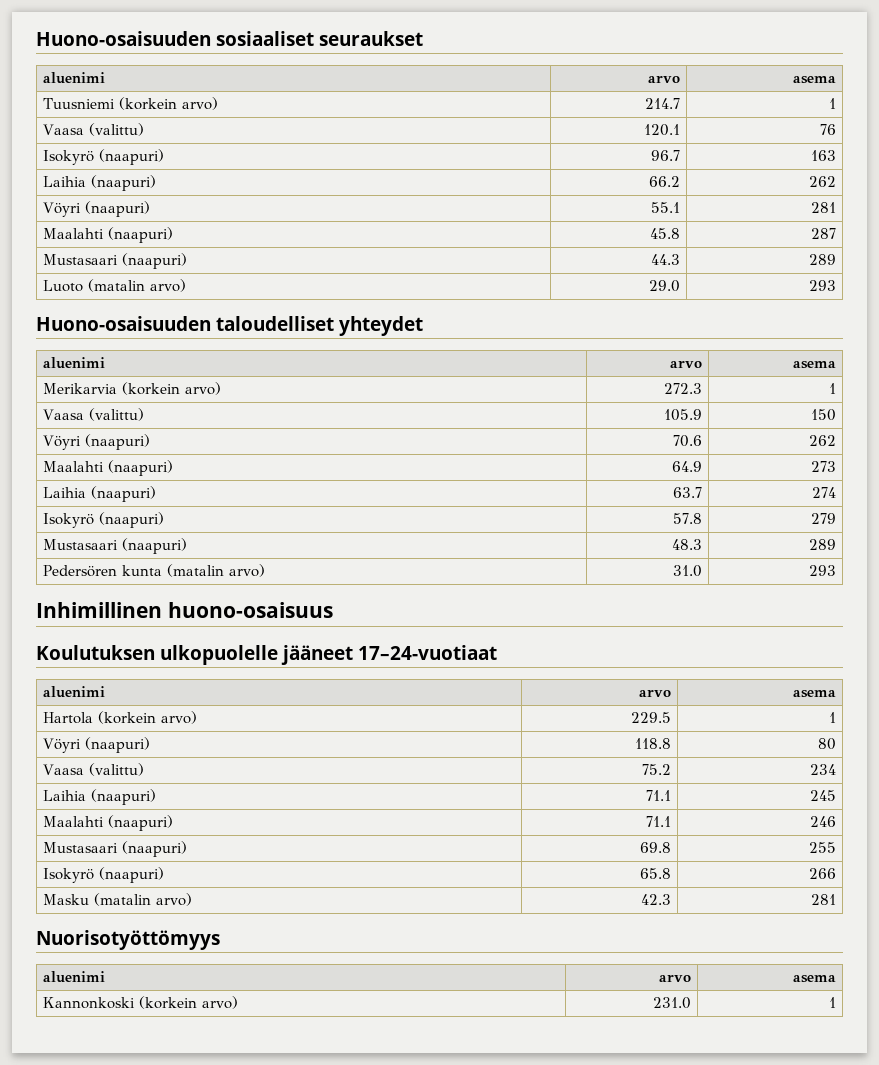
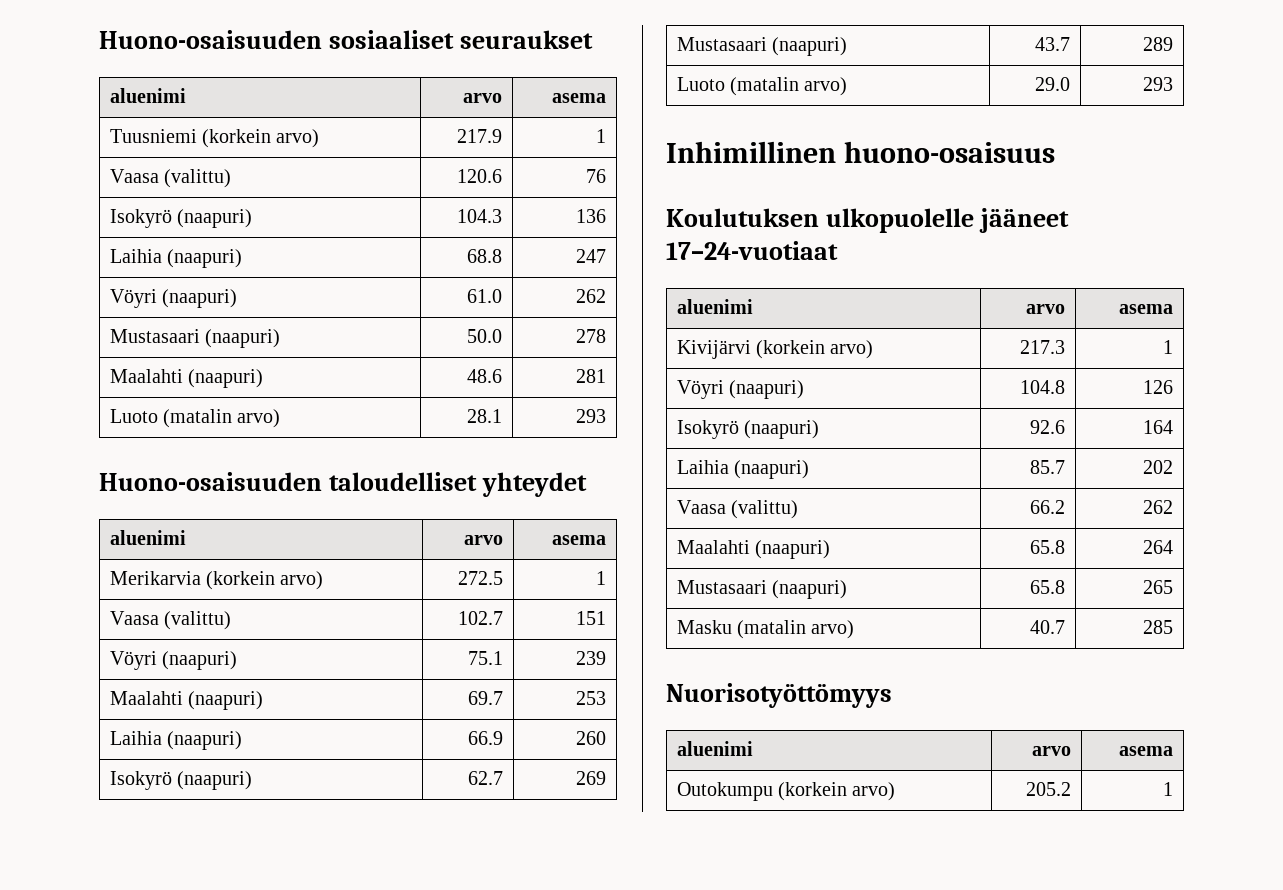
[645,98,681,109] [829,98,837,109] [42,123,144,136] [644,124,681,136] 214.7 | 1 // Vaasa (valittu) | 120.1 -> [457,129,503,143] [596,129,607,143] [109,169,231,188] [457,169,503,183] 217.9 | 1 // Vaasa (valittu) | 120.6
[651,150,681,161] [811,150,837,161] [42,175,156,191] [649,176,681,187] [809,176,837,187] [42,201,150,217] [651,202,681,213] [811,202,837,213] [42,227,173,243] [650,228,681,239] [811,228,837,239] [42,253,187,269] [651,254,681,265] [809,254,837,265] [42,279,186,292] [649,280,681,292] 96.7 | 163 // Laihia (naapuri) | 66.2 | 262 // Vöyri (naapuri) | 55.1 | 281 // Maalahti (naapuri) | 45.8 | 287 // Mustasaari (naapuri) | 44.3 | 289 // Luoto (matalin arvo) | 29.0 -> [457,209,503,223] [576,209,607,223] [109,249,242,268] [467,249,503,263] [576,249,607,263] [109,289,237,308] [467,289,503,303] [576,289,607,303] [109,329,280,348] [467,329,503,343] [576,329,607,343] [109,369,263,388] [467,369,503,383] [576,369,607,383] [109,409,281,428] [467,409,503,423] 104.3 | 136 // Laihia (naapuri) | 68.8 | 247 // Vöyri (naapuri) | 61.0 | 262 // Mustasaari (naapuri) | 50.0 | 278 // Maalahti (naapuri) | 48.6 | 281 // Luoto (matalin arvo) | 28.1
[664,383,703,394] [829,383,837,394] [42,408,144,421] [664,409,703,421] [811,409,837,421] [42,434,150,450] [673,435,703,447] [809,435,837,446] [42,460,173,476] [672,461,703,472] [811,461,837,472] [42,486,156,502] [673,487,703,498] [812,487,837,498] [42,512,164,528] [673,513,703,524] [811,513,837,524] [42,538,187,554] [672,539,703,550] [809,539,837,550] [42,564,265,577] [673,565,703,577] 272.3 | 1 // Vaasa (valittu) | 105.9 | 150 // Vöyri (naapuri) | 70.6 | 262 // Maalahti (naapuri) | 64.9 | 273 // Laihia (naapuri) | 63.7 | 274 // Isokyrö (naapuri) | 57.8 | 279 // Mustasaari (naapuri) | 48.3 | 289 // Pedersören kunta (matalin arvo) | 31.0 -> [458,571,504,585] [596,571,607,585] [109,611,231,630] [458,611,504,625] [576,611,607,625] [109,651,237,670] [468,651,504,665] [576,651,607,665] [109,691,263,710] [468,691,504,705] [576,691,607,705] [109,731,242,750] [468,731,504,745] [576,731,607,745] [109,771,252,790] [468,771,504,785] [576,771,607,785] [676,37,847,56] [1035,37,1071,51] [1143,37,1174,51] [676,77,848,96] [1035,77,1071,91] 272.5 | 1 // Vaasa (valittu) | 102.7 | 151 // Vöyri (naapuri) | 75.1 | 239 // Maalahti (naapuri) | 69.7 | 253 // Laihia (naapuri) | 66.9 | 260 // Isokyrö (naapuri) | 62.7 | 269 // Mustasaari (naapuri) | 43.7 | 289 // Luoto (matalin arvo) | 29.0
[42,711,197,724] [631,712,672,723] Hartola (korkein arvo) | 229.5 -> [676,340,874,359] [1020,340,1066,354] Kivijärvi (korkein arvo) | 217.3
[635,738,672,749] [818,738,837,750] [42,763,144,776] [642,764,672,775] [810,764,837,775] [42,789,156,805] [646,790,672,801] [810,790,837,801] [42,815,173,831] [646,816,672,827] [810,816,837,827] [42,841,187,857] [640,842,672,853] [809,842,837,853] [42,867,164,883] [640,868,672,879] [809,868,837,879] 118.8 | 80 // Vaasa (valittu) | 75.2 | 234 // Laihia (naapuri) | 71.1 | 245 // Maalahti (naapuri) | 71.1 | 246 // Mustasaari (naapuri) | 69.8 | 255 // Isokyrö (naapuri) | 65.8 | 266 -> [1020,380,1066,394] [1143,380,1174,394] [676,420,819,439] [1030,420,1066,434] [1143,420,1174,434] [676,460,809,479] [1030,460,1066,474] [1143,460,1174,474] [676,500,798,519] [1030,500,1066,514] [1143,500,1174,514] [676,540,830,559] [1030,540,1066,554] [1143,540,1174,554] [676,580,847,599] [1030,580,1066,594] [1143,580,1174,594] 104.8 | 126 // Isokyrö (naapuri) | 92.6 | 164 // Laihia (naapuri) | 85.7 | 202 // Vaasa (valittu) | 66.2 | 262 // Maalahti (naapuri) | 65.8 | 264 // Mustasaari (naapuri) | 65.8 | 265
[641,894,672,905] [811,894,837,905] 42.3 | 281 -> [1030,620,1066,634] [1143,620,1174,634] 40.7 | 285
[42,996,238,1009] [653,997,692,1009] Kannonkoski (korkein arvo) | 231.0 -> [676,782,896,801] [1026,782,1072,796] Outokumpu (korkein arvo) | 205.2

